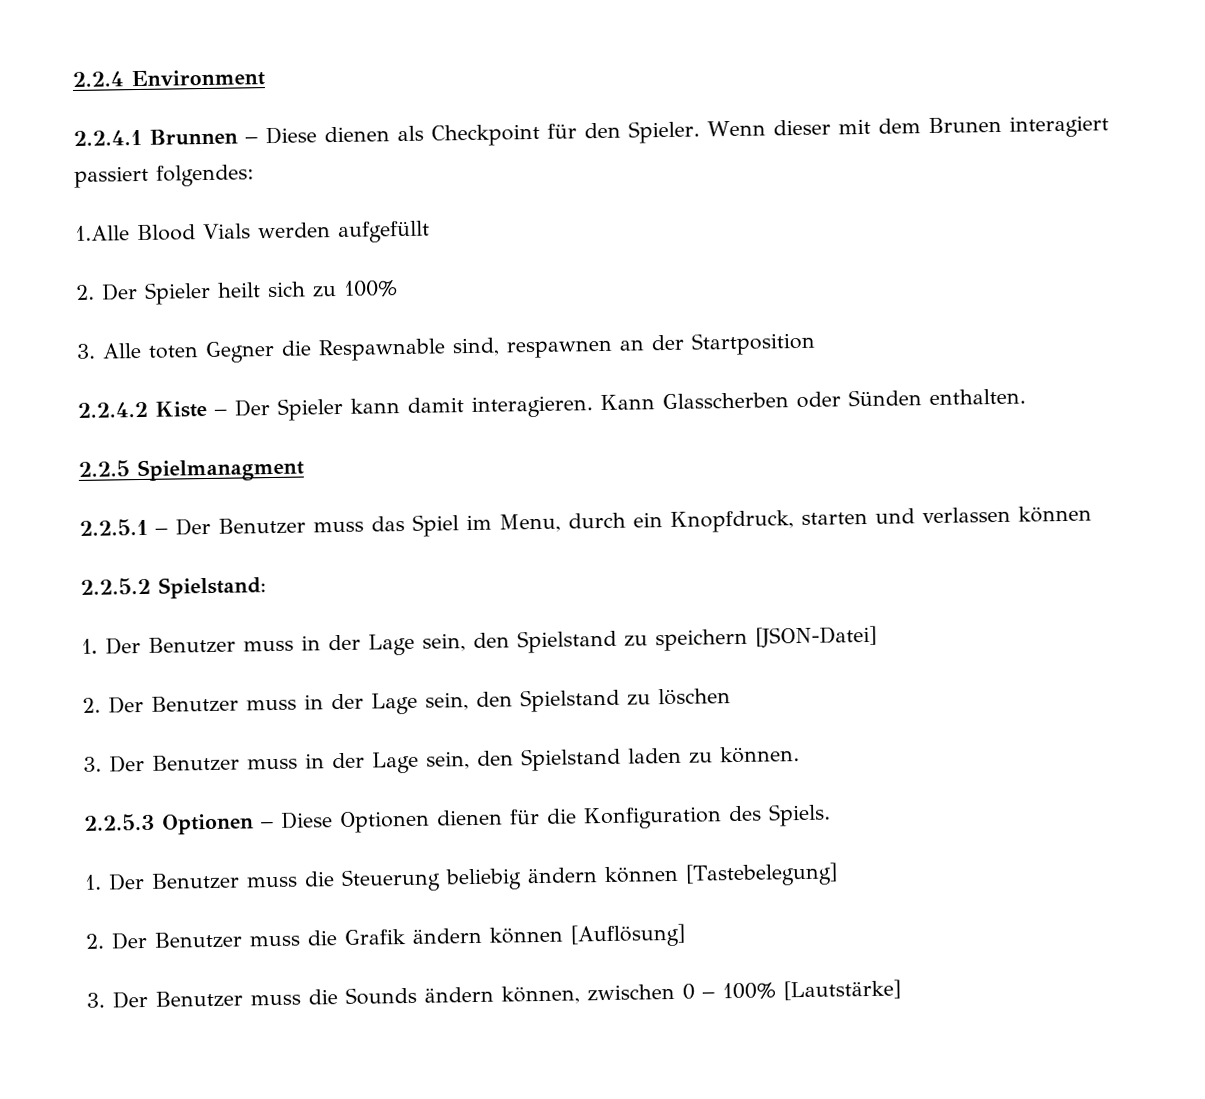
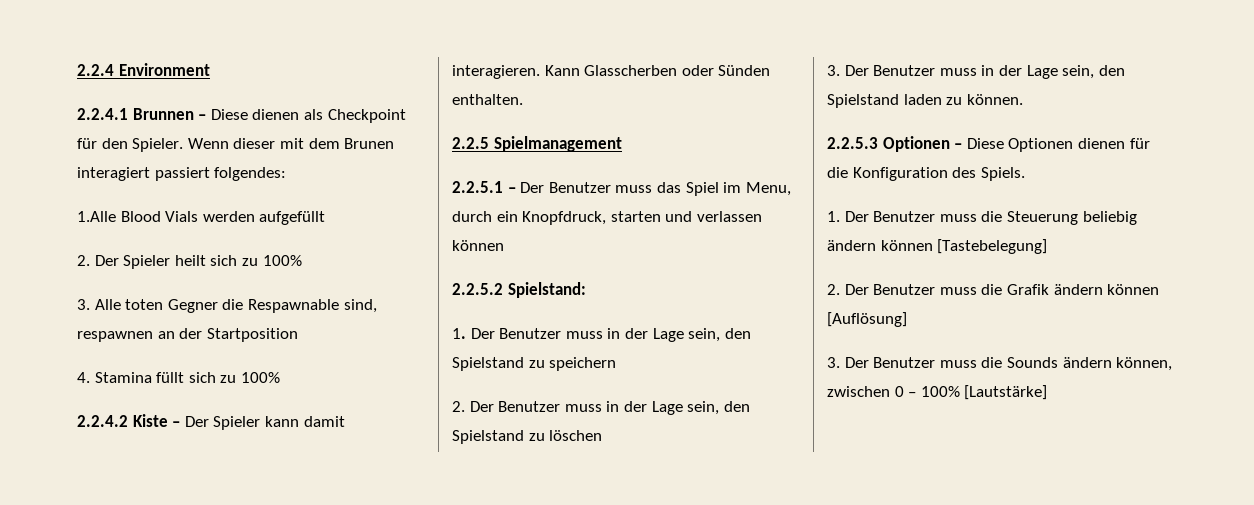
(816, 343) none -> [77,372,280,383] // 4. Stamina füllt sich zu 100%
[137,457,304,483] Spielmanagment -> [493,136,622,152] Spielmanagement
[755,625,877,648] [JSON-Datei] -> (617, 364) none

